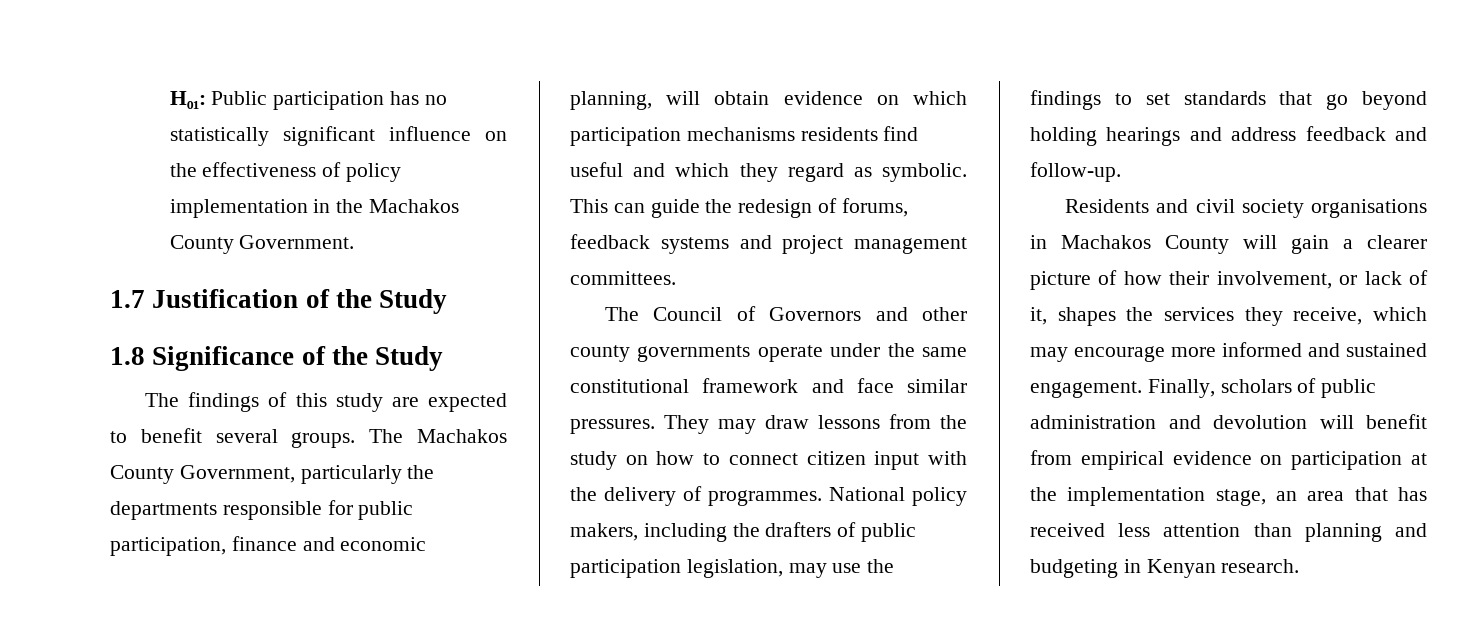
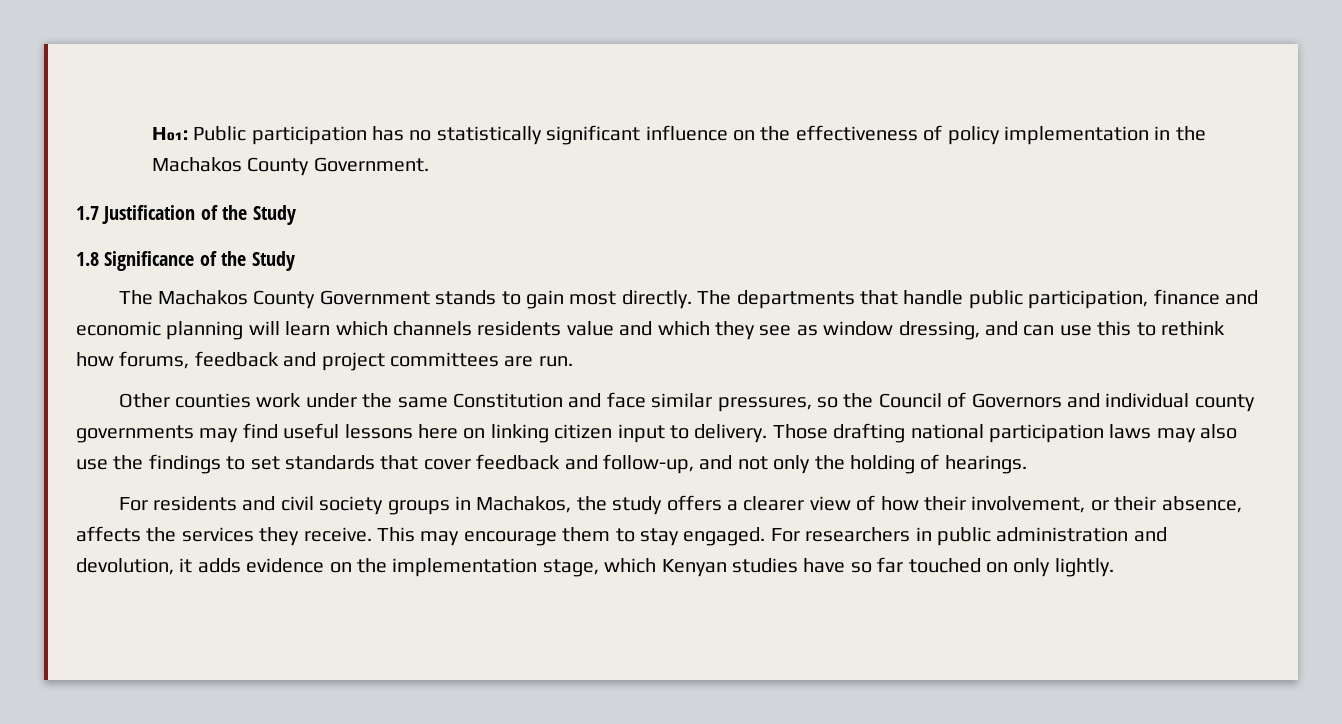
[188,392,507,412] [110,428,507,448] [110,465,435,484] [110,500,353,520] findings of this study are expected to benefit several groups. The Machakos County Government, particularly the departments responsible for -> [158,290,964,309] Machakos County Government stands to gain most directly. The departments that handle
[570,91,967,110] [570,126,919,146] [570,162,967,182] [570,198,838,218] planning, will obtain evidence on which participation mechanisms residents find useful and which they regard as symbolic. This can guide the redesign of -> [166,321,1225,340] [76,352,114,367] planning will learn which channels residents value and which they see as window dressing, and can use this to rethink how
[660,237,729,254] systems -> (279, 359) none
[854,237,967,254] [570,271,676,285] [605,307,640,321] management committees. // The -> [390,352,573,367] [118,392,874,412] committees are run. // Other counties work under the same Constitution and face similar pressures, so the
[922,307,967,321] other -> [1105,393,1190,408] individual
[757,343,967,362] [570,378,967,393] [570,414,967,434] [570,451,967,470] [570,486,967,506] [570,522,917,542] [570,559,827,578] operate under the same constitutional framework and face similar pressures. They may draw lessons from the study on how to connect citizen input with the delivery of programmes. National policy makers, including the drafters of public participation legislation, may -> [199,423,1238,443] may find useful lessons here on linking citizen input to delivery. Those drafting national participation laws may also
[1326,91,1427,110] [1030,126,1427,146] [1030,162,1121,182] [1065,199,1427,218] [1030,235,1329,254] go beyond holding hearings and address feedback and follow-up. // Residents and civil society organisations in Machakos County will gain -> [423,454,1027,474] [118,495,722,515] cover feedback and follow-up, and not only the holding of hearings. // For residents and civil society groups in Machakos, the study offers
[1030,271,1091,290] picture -> [809,496,851,511] view
[1364,270,1428,285] [1030,307,1427,326] [1030,342,1427,362] [1030,378,1377,398] [1030,414,1427,429] [1030,450,1427,470] [1030,487,1427,506] [1030,523,1427,542] [1030,559,1300,578] lack of it, shapes the services they receive, which may encourage more informed and sustained engagement. Finally, scholars of public administration and devolution will benefit from empirical evidence on participation at the implementation stage, an area that has received less attention than planning and budgeting in Kenyan research. -> [1114,496,1242,513] [76,526,1167,546] [76,557,1114,577] their absence, affects the services they receive. This may encourage them to stay engaged. For researchers in public administration and devolution, it adds evidence on the implementation stage, which Kenyan studies have so far touched on only lightly.

